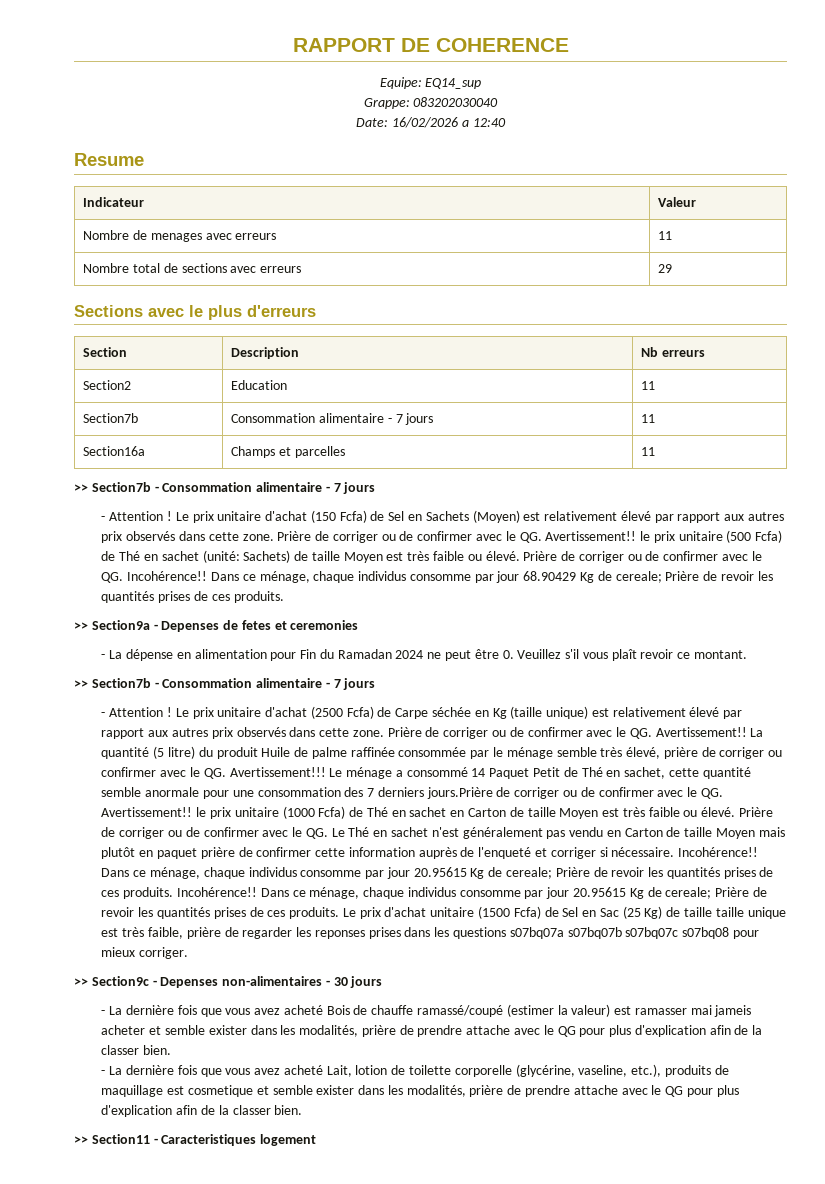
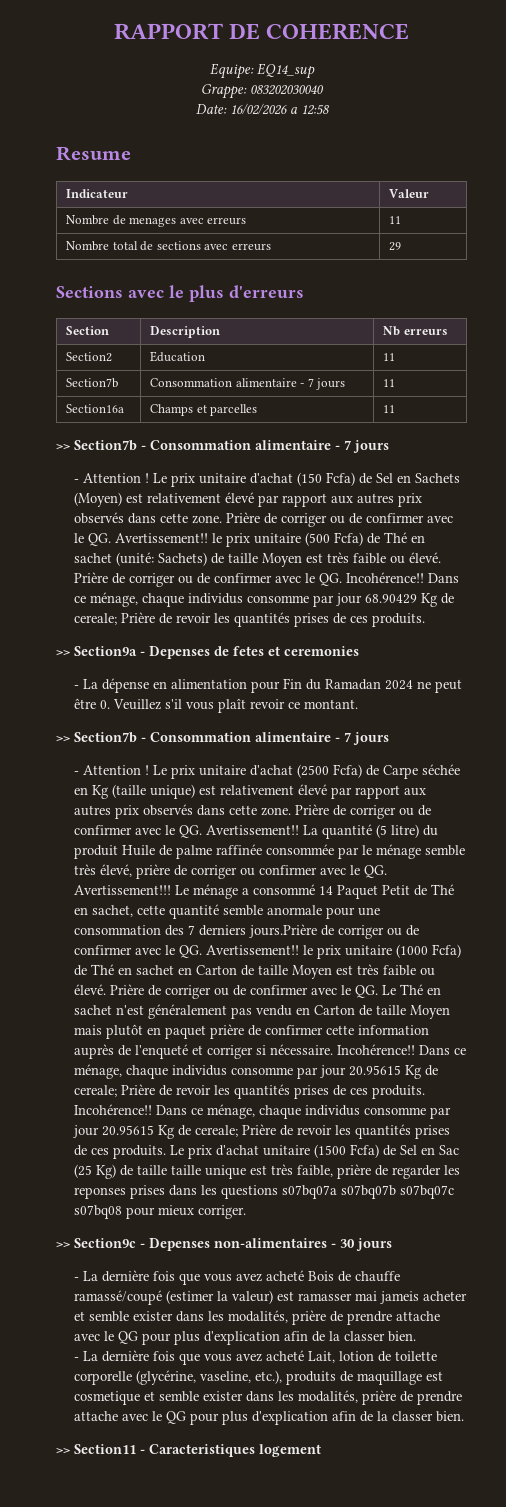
[472,118,506,127] 12:40 -> [300,105,330,115] 12:58

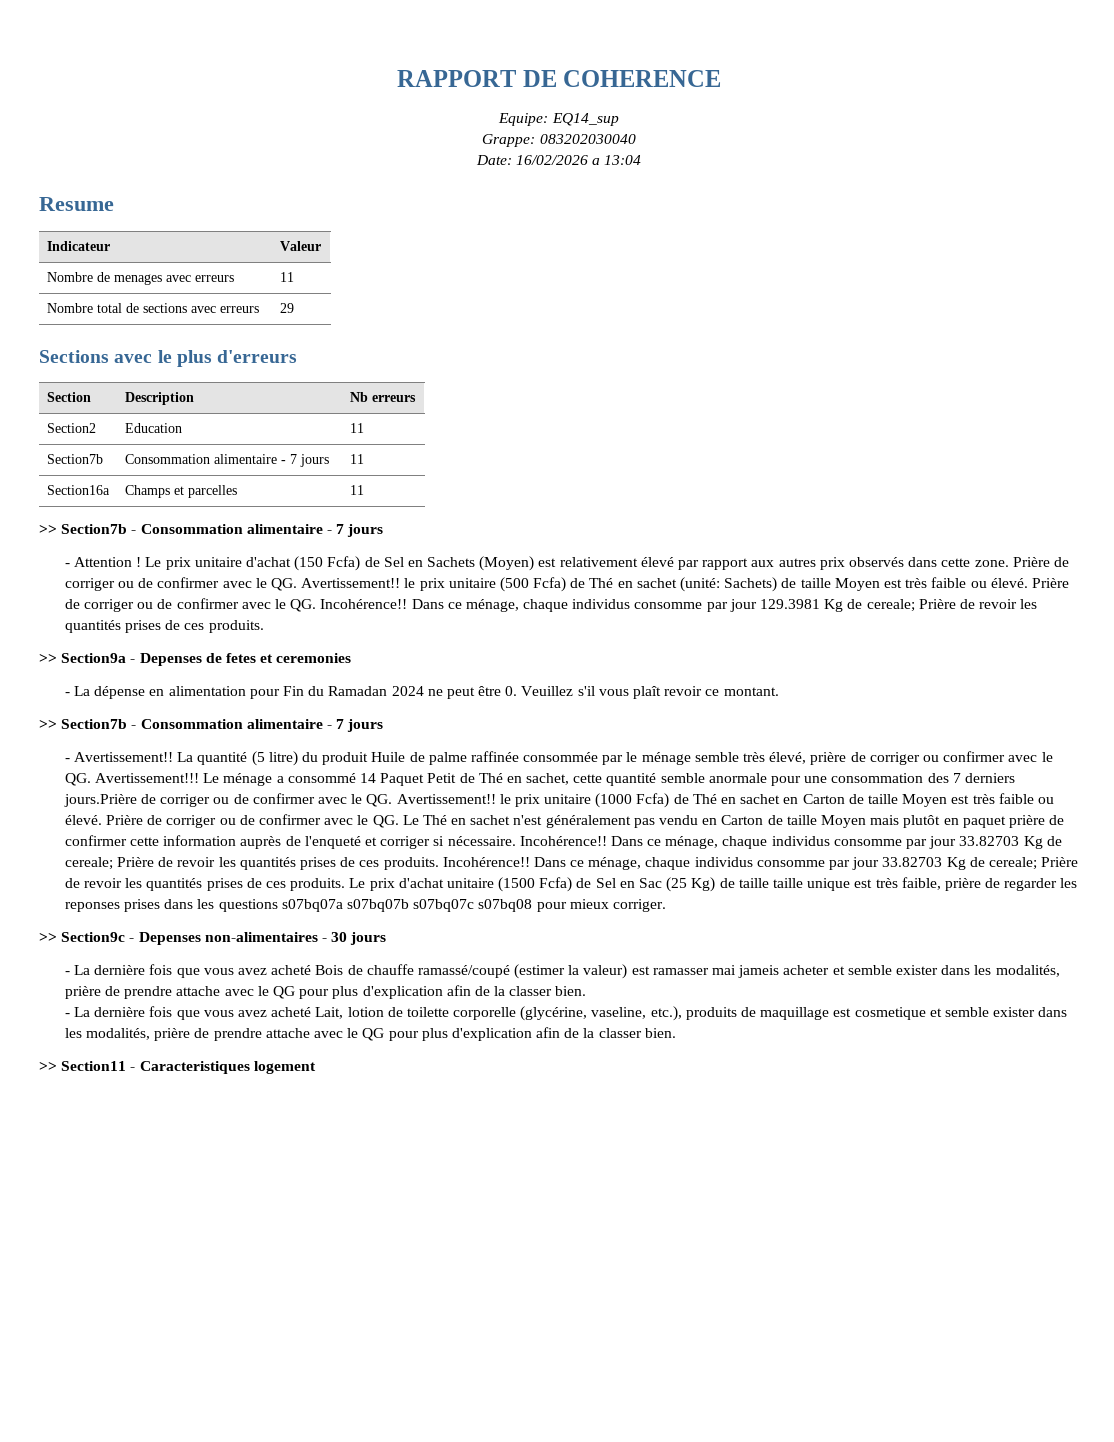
[300,105,330,115] 12:58 -> [604,155,642,165] 13:04
[365,594,418,604] 68.90429 -> [760,599,821,609] 129.3981
[83,764,461,779] [74,784,427,799] [74,804,432,819] [74,825,203,838] Attention ! Le prix unitaire d'achat (2500 Fcfa) de Carpe séchée en Kg (taille unique) est relativement élevé par rapport aux autres prix observés dans cette zone. Prière de corriger ou de confirmer avec le QG. -> (70, 760) none
[349,1065,402,1076] 20.95615 -> [959,836,1020,846] 33.82703
[102,1125,155,1136] 20.95615 -> [882,857,943,867] 33.82703

